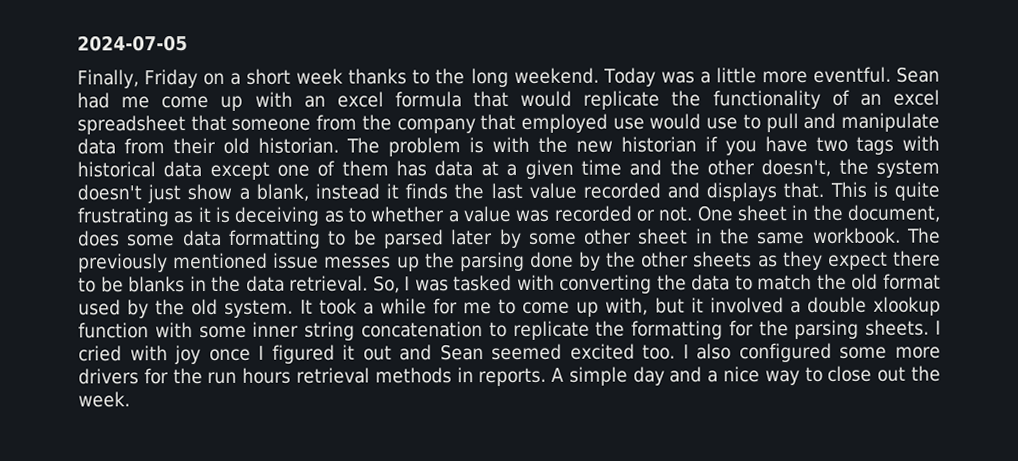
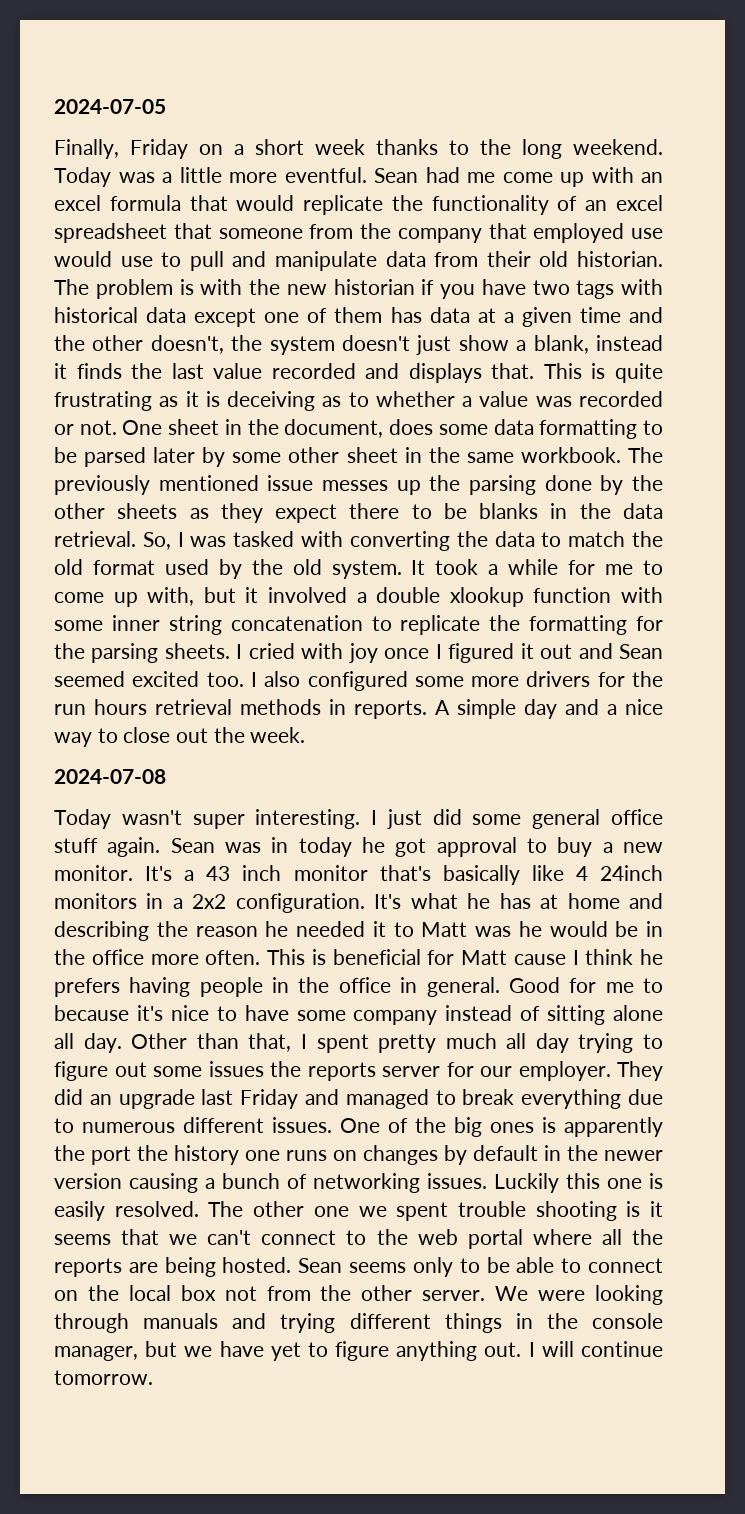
(130, 399) none -> [54,769,166,784] [54,809,663,829] [54,837,663,857] [54,865,664,885] [54,893,663,913] [54,921,663,941] [54,949,663,965] [54,977,664,997] [54,1005,663,1025] [54,1033,663,1053] [54,1061,663,1081] [54,1089,663,1109] [54,1117,663,1137] [54,1145,663,1165] [54,1173,663,1193] [54,1201,663,1221] [54,1229,663,1249] [54,1257,663,1277] [54,1285,664,1305] [54,1313,663,1333] [54,1341,663,1361] [54,1370,153,1385] // 2024-07-08 // Today wasn't super interesting. I just did some general office stuff again. Sean was in today he got approval to buy a new monitor. It's a 43 inch monitor that's basically like 4 24inch monitors in a 2x2 configuration. It's what he has at home and describing the reason he needed it to Matt was he would be in the office more often. This is beneficial for Matt cause I think he prefers having people in the office in general. Good for me to because it's nice to have some company instead of sitting alone all day. Other than that, I spent pretty much all day trying to figure out some issues the reports server for our employer. They did an upgrade last Friday and managed to break everything due to numerous different issues. One of the big ones is apparently the port the history one runs on changes by default in the newer version causing a bunch of networking issues. Luckily this one is easily resolved. The other one we spent trouble shooting is it seems that we can't connect to the web portal where all the reports are being hosted. Sean seems only to be able to connect on the local box not from the other server. We were looking through manuals and trying different things in the console manager, but we have yet to figure anything out. I will continue tomorrow.

